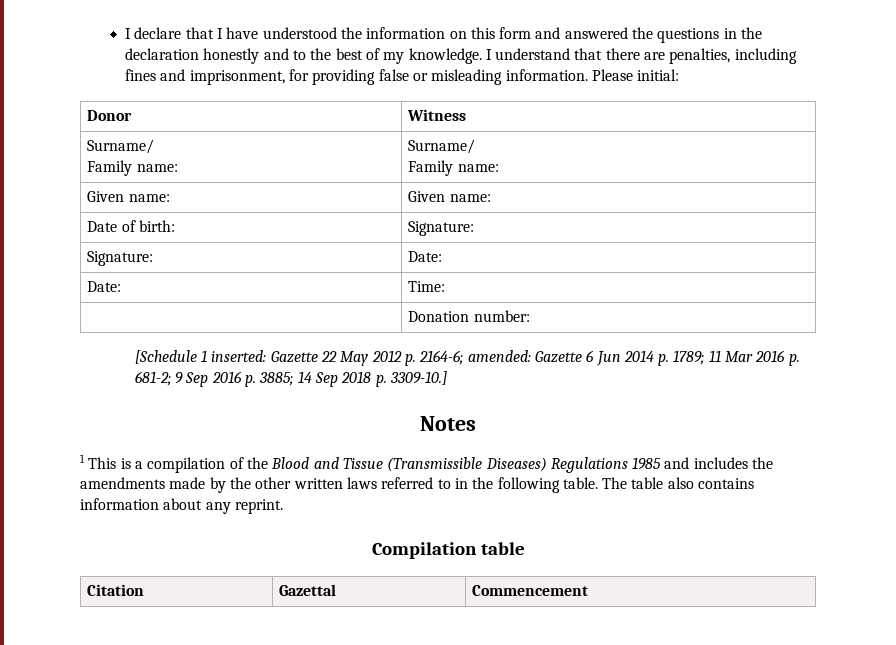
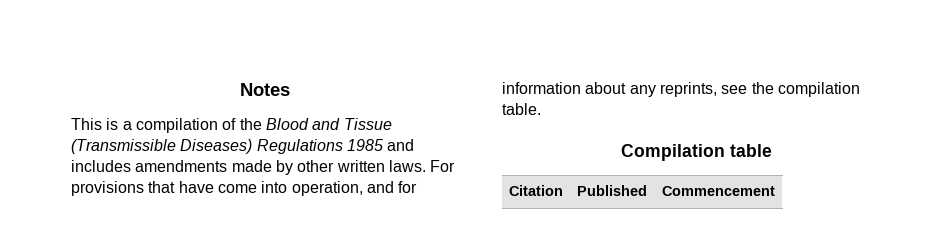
[124,27,763,43] [124,48,797,64] [124,69,680,85] [87,110,133,121] [407,109,467,121] [87,139,155,154] [87,160,178,176] [408,139,476,154] [408,160,499,176] [87,191,170,202] [408,191,491,202] [87,220,176,232] [408,221,475,236] [87,251,154,266] [408,251,443,262] [87,281,122,292] [408,281,446,292] [408,310,530,322] [134,350,800,366] [134,371,447,387] I declare that I have understood the information on this form and answered the questions in the declaration honestly and to the best of my knowledge. I understand that there are penalties, including fines and imprisonment, for providing false or misleading information. Please initial: // Donor | Witness // Surname/ // Family name: | Surname/ // Family name: // Given name: | Given name: // Date of birth: | Signature: // Signature: | Date: // Date: | Time: // | Donation number: // [Schedule 1 inserted: Gazette 22 May 2012 p. 2164-6; amended: Gazette 6 Jun 2014 p. 1789; 11 Mar 2016 p. 681-2; 9 Sep 2016 p. 3885; 14 Sep 2018 p. 3309-10.] // -> (240, 89) none
[80,454,85,463] 1 -> (290, 89) none
[752,457,774,469] the -> (131, 166) none
[229,477,251,489] the -> (293, 167) none
[346,477,755,493] [80,498,283,514] laws referred to in the following table. The table also contains information about any reprint. -> [388,160,456,172] [71,181,418,196] [502,82,860,97] [502,103,541,115] laws. For provisions that have come into operation, and for information about any reprints, see the compilation table.
[279,584,337,596] Gazettal -> [576,185,647,196] Published

